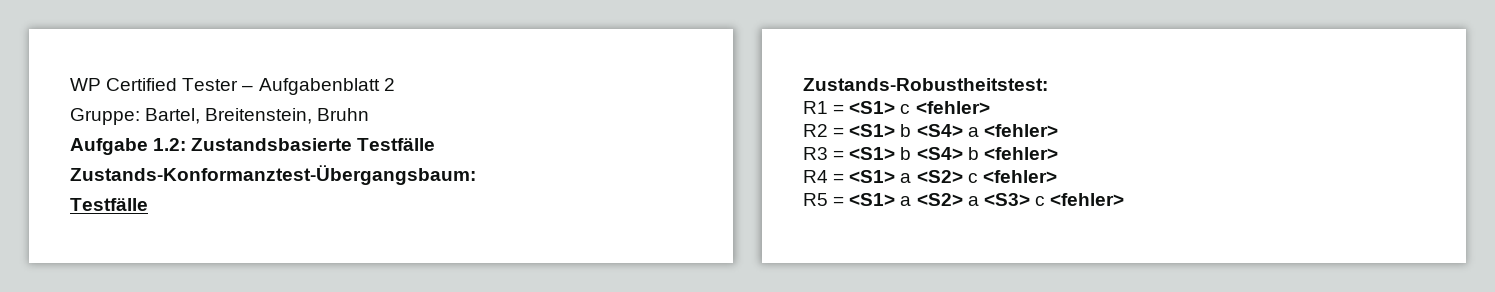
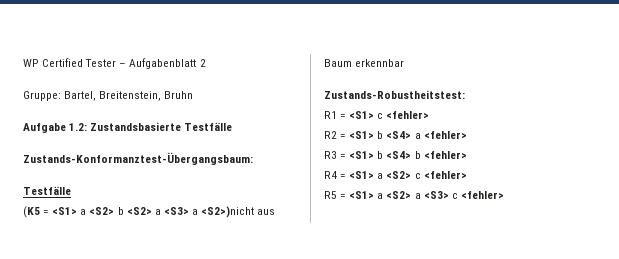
(148, 204) none -> [23,206,276,218] [324,59,405,67] // (K5 = <S1> a <S2> b <S2> a <S3> a <S2>)nicht aus Baum erkennbar

